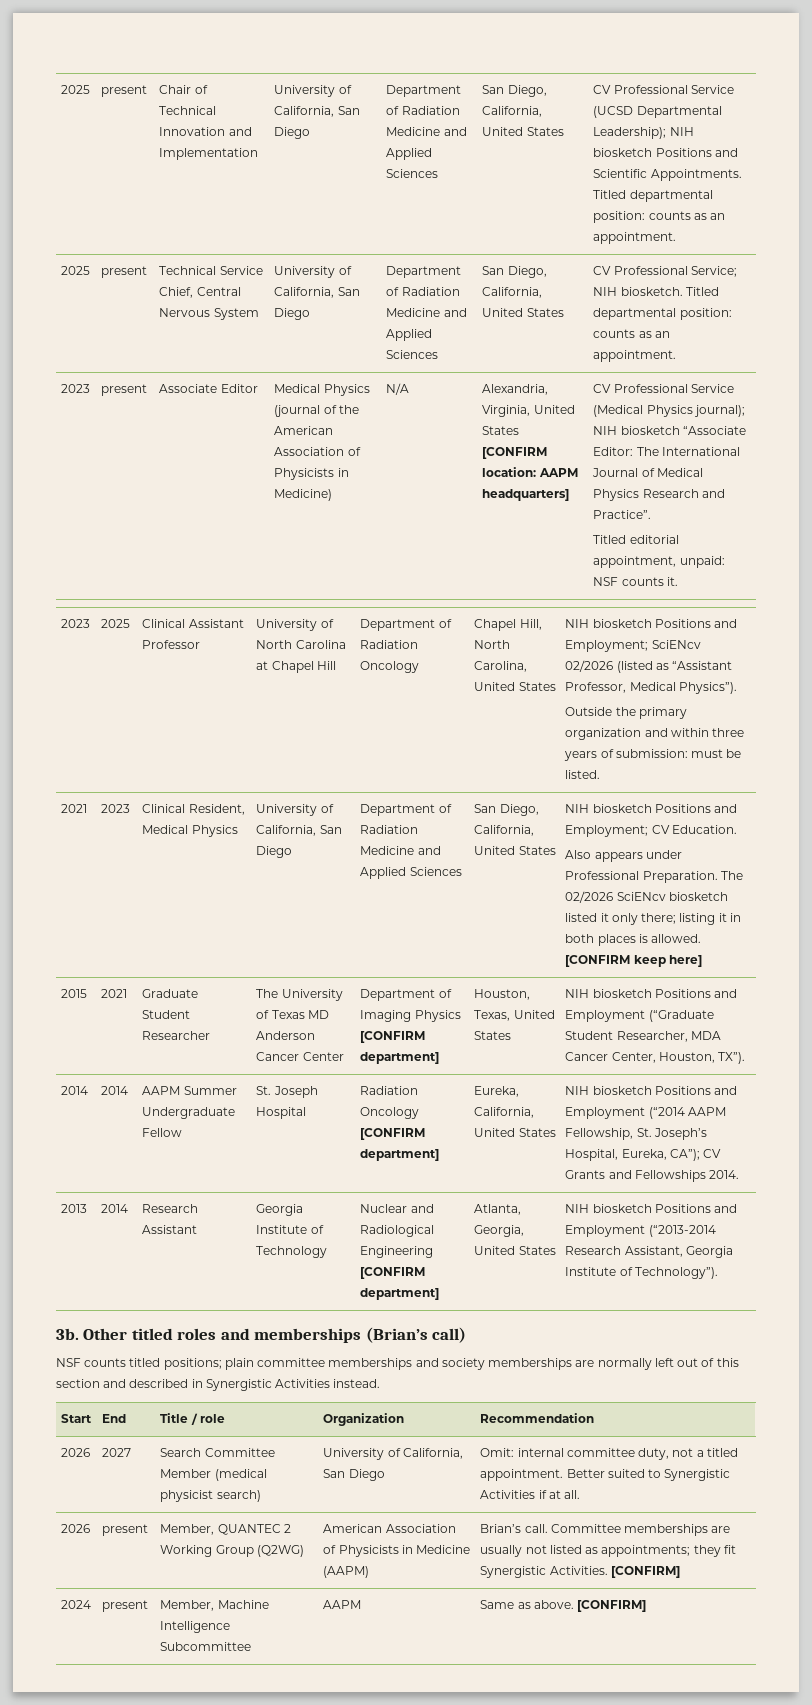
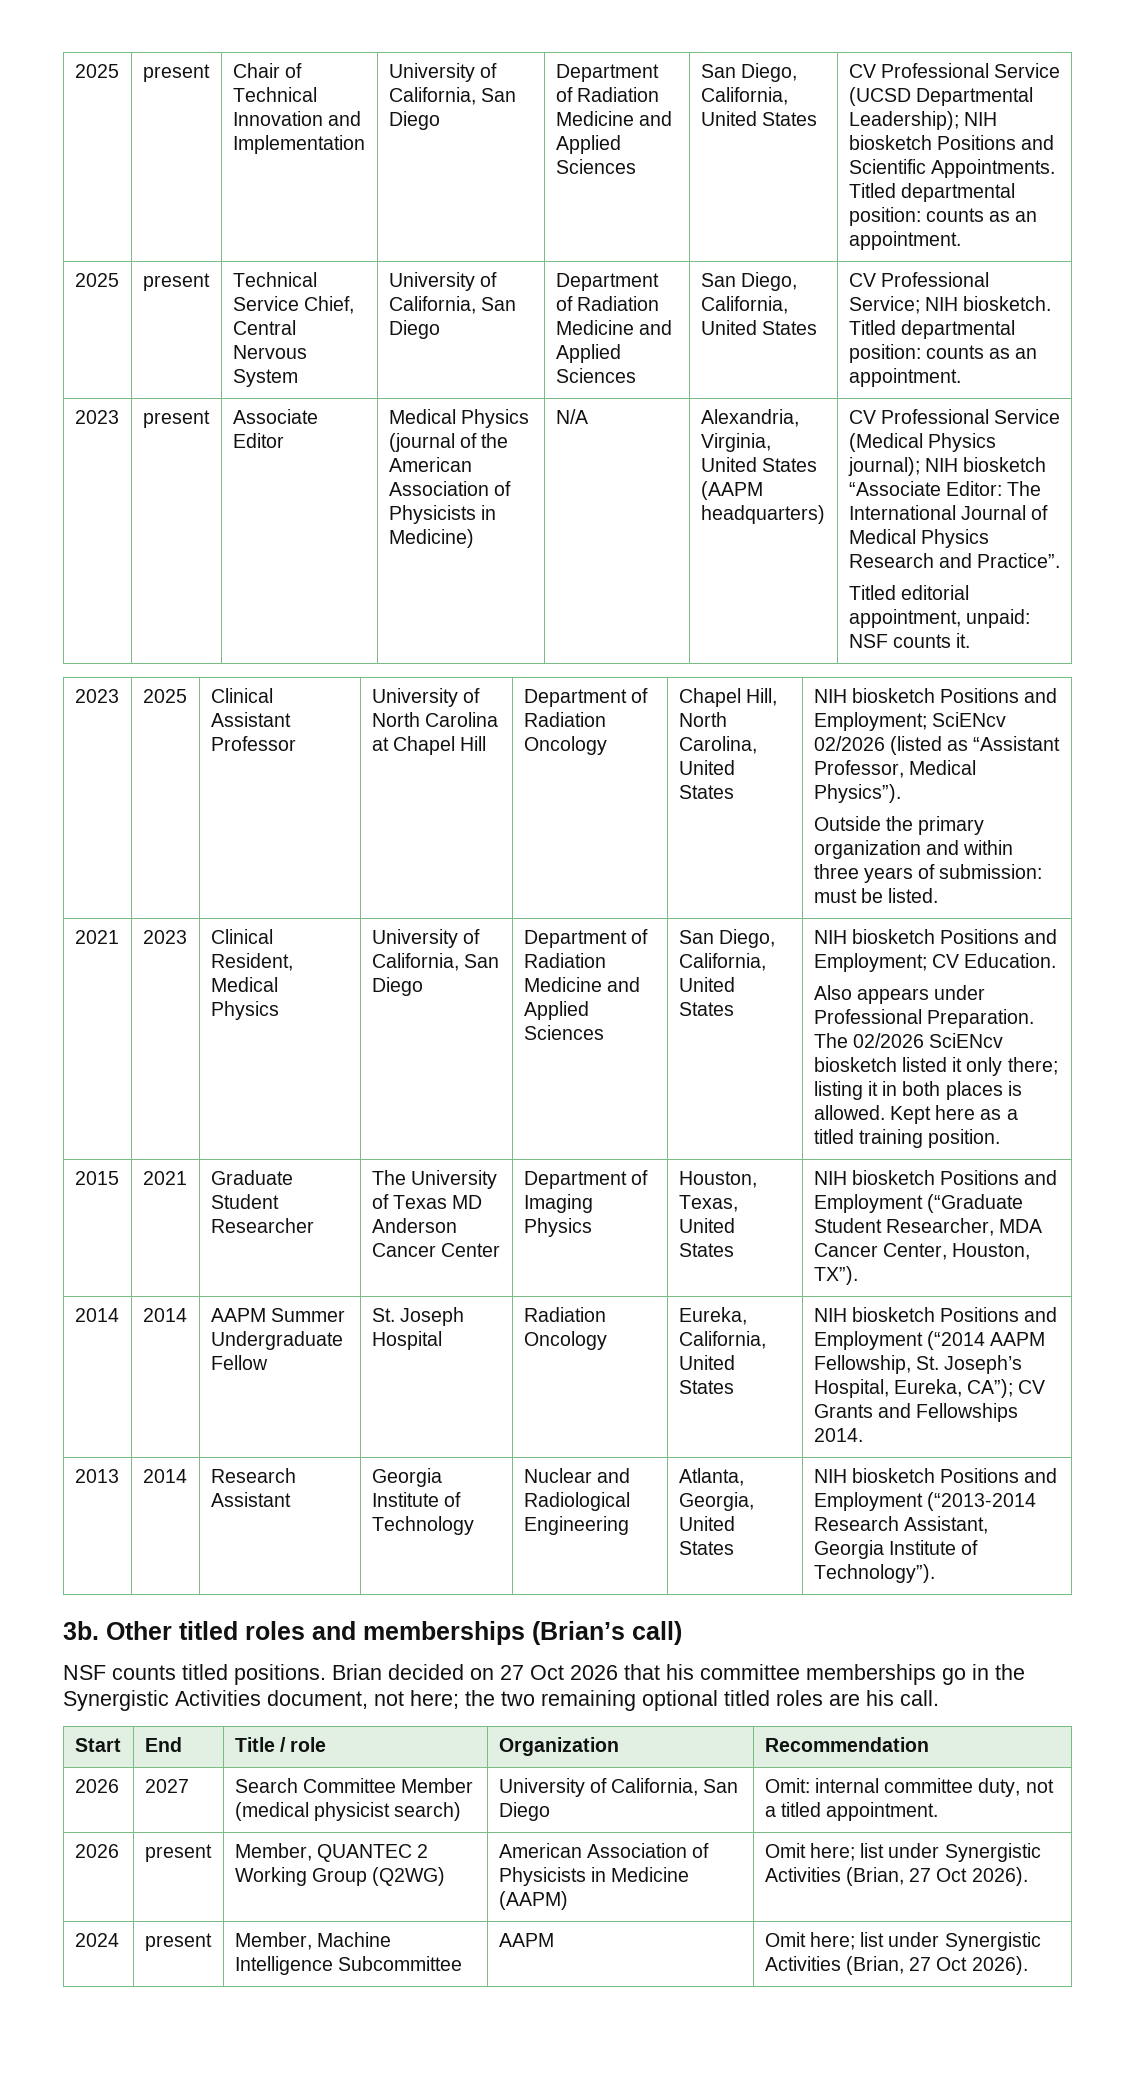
[482,447,548,459] [482,467,578,477] [482,489,570,501] [CONFIRM location: AAPM headquarters] -> [700,481,763,500] [700,505,825,524] (AAPM headquarters)
[565,955,702,967] [CONFIRM keep here] -> [889,1105,1018,1124] [813,1129,1001,1148] Kept here as a titled training position.
[360,1031,426,1043] [360,1052,440,1064] [CONFIRM department] -> (592, 1227) none
[360,1128,426,1140] [360,1149,440,1161] [CONFIRM department] -> (607, 1340) none
[360,1267,426,1279] [360,1288,440,1300] [CONFIRM department] -> (629, 1525) none
[163,1358,739,1370] [56,1379,381,1391] positions; plain committee memberships and society memberships are normally left out of this section and described in Synergistic Activities instead. -> [234,1664,1025,1685] [63,1690,939,1711] positions. Brian decided on 27 Oct 2026 that his committee memberships go in the Synergistic Activities document, not here; the two remaining optional titled roles are his call.
[566,1469,731,1481] [480,1490,581,1499] Better suited to Synergistic Activities if at all. -> (939, 1811) none
[480,1524,731,1536] [480,1545,736,1557] [480,1566,680,1578] Brian’s call. Committee memberships are usually not listed as appointments; they fit Synergistic Activities. [CONFIRM] -> [764,1843,1041,1862] [764,1867,1028,1886] Omit here; list under Synergistic Activities (Brian, 27 Oct 2026).
[480,1600,647,1612] Same as above. [CONFIRM] -> [764,1932,1041,1951] [764,1956,1028,1975] Omit here; list under Synergistic Activities (Brian, 27 Oct 2026).

